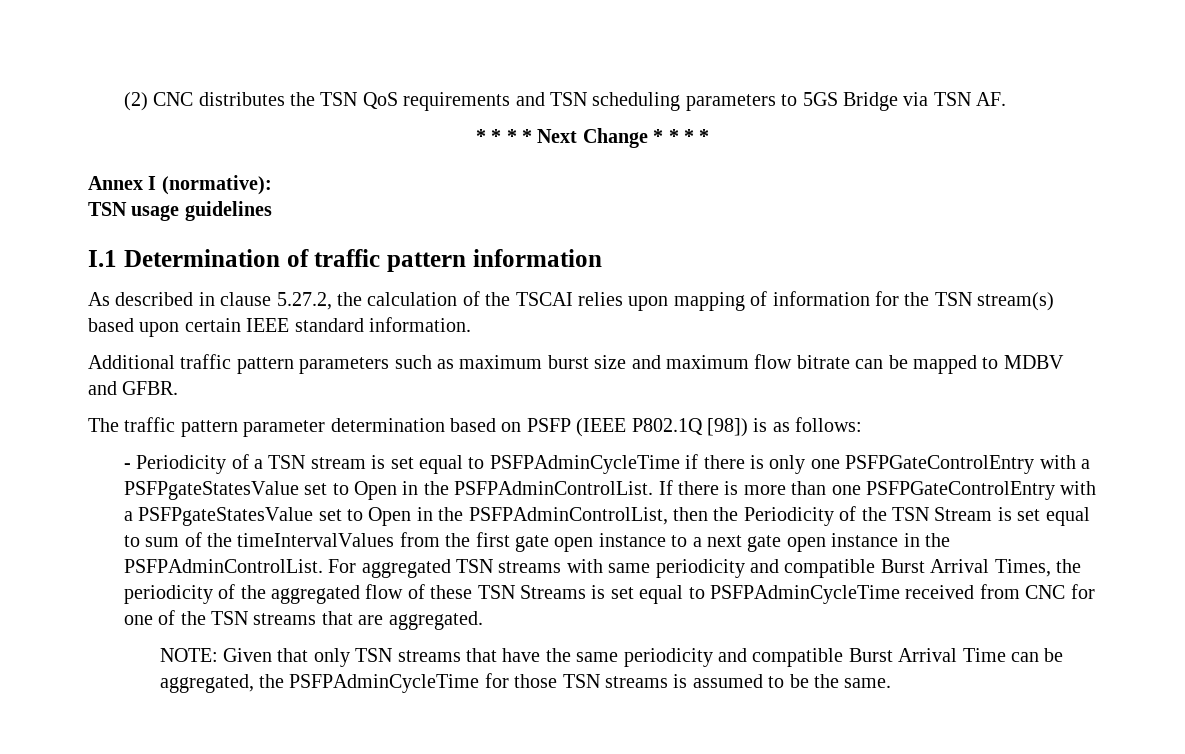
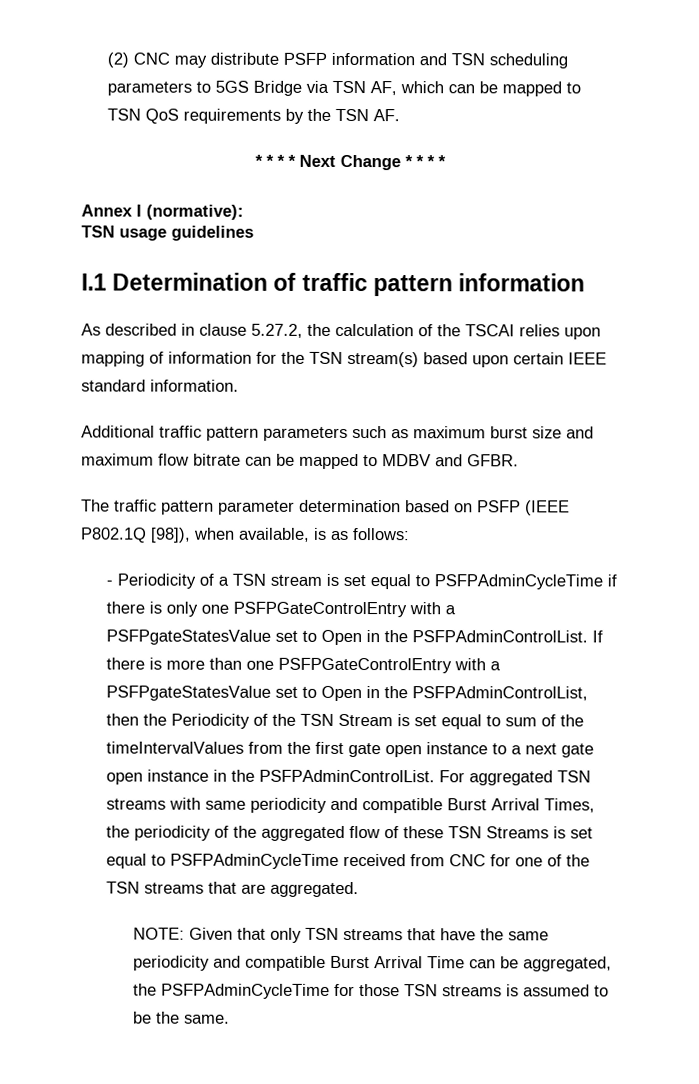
[198,92,511,111] distributes the TSN QoS requirements -> [174,52,416,68] may distribute PSFP information
(971, 99) none -> [370,81,582,97] [107,108,370,124] AF, which can be mapped to TSN QoS requirements by the TSN
[706,418,748,437] [98]) -> [150,527,310,543] [98]), when available,

